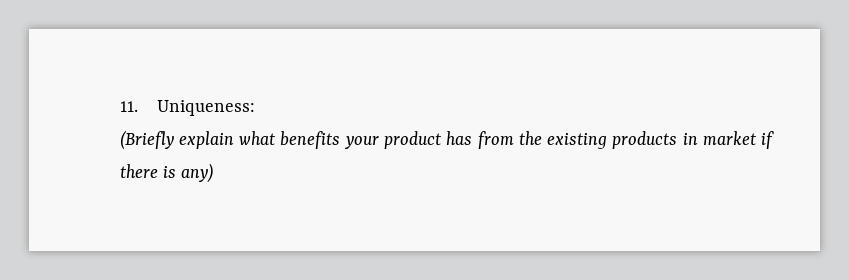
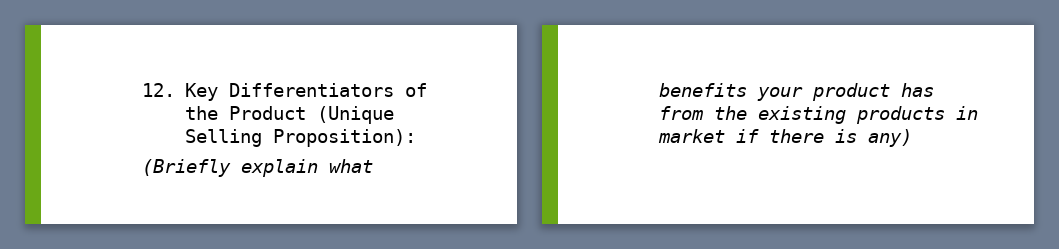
[119,100,256,116] 11. Uniqueness: -> [142,83,427,101] [184,106,394,124] [184,129,416,147] 12. Key Differentiators of the Product (Unique Selling Proposition):

